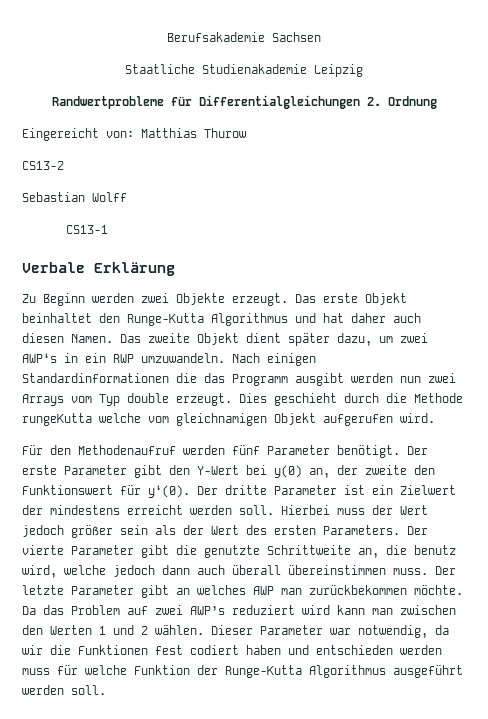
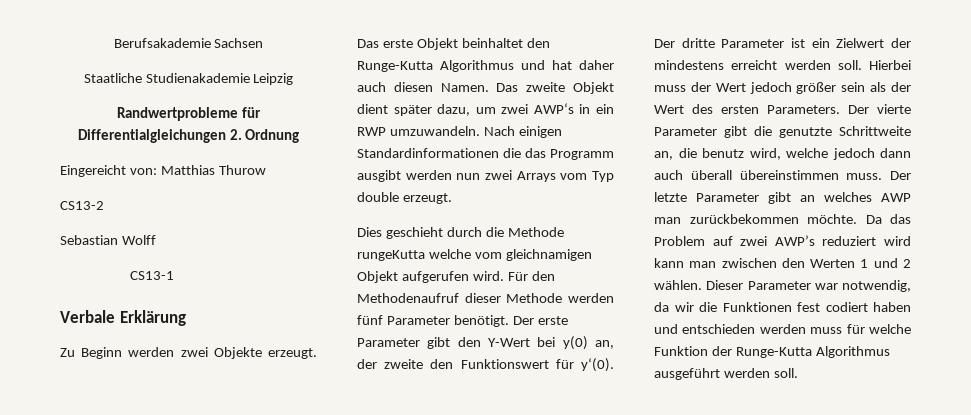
(232, 399) none -> (452, 198) //
(435, 418) // -> (504, 276) none
(176, 450) none -> [464,293,563,303] dieser Methode

